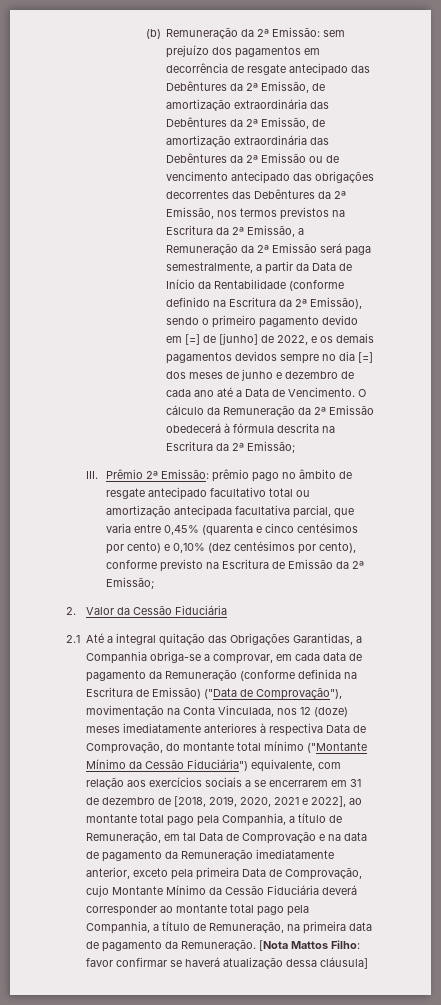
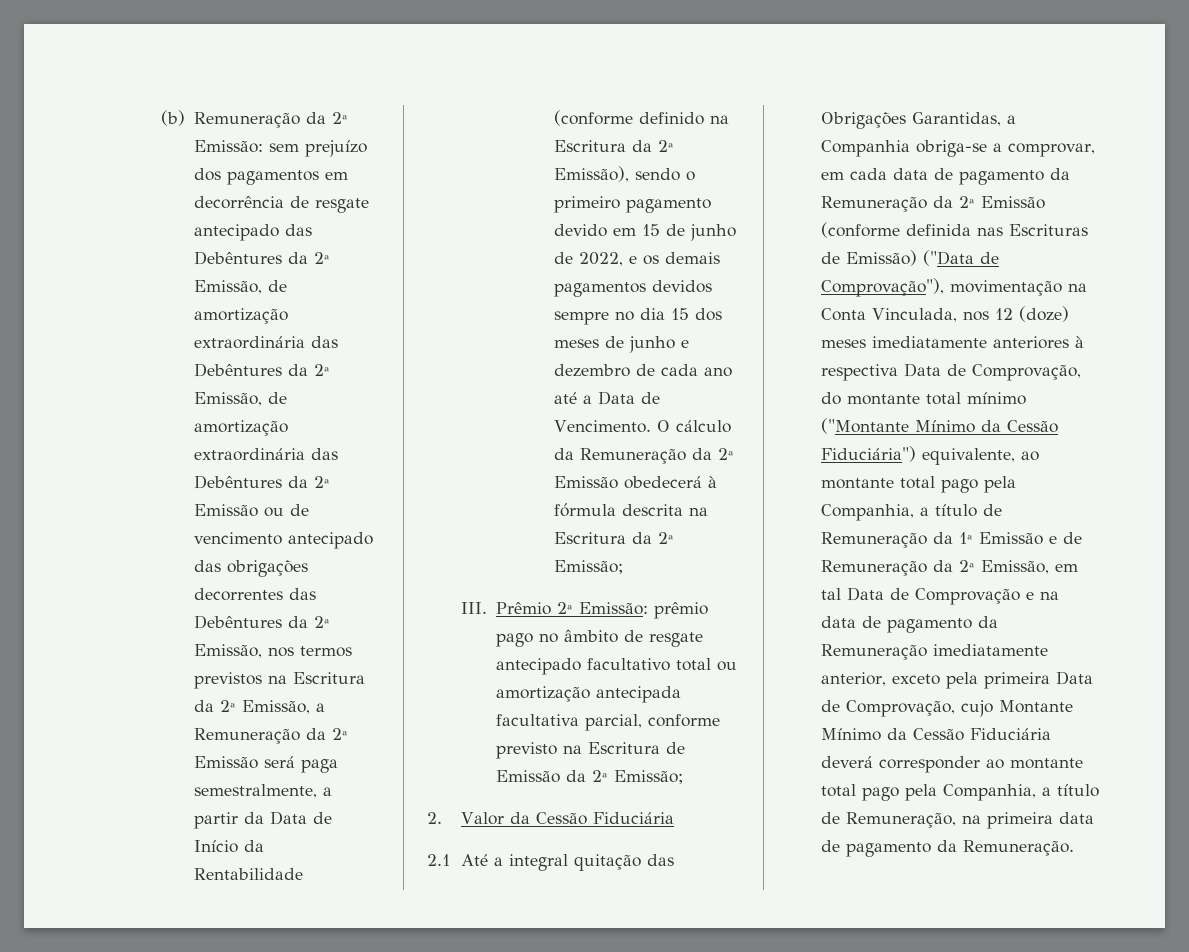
[185,333,259,345] [=] de [junho] -> [642,224,737,241] 15 de junho
[358,352,374,363] [=] -> [671,308,690,320] 15
[333,508,354,518] [105,523,358,536] [105,541,356,554] que varia entre 0,45% (quarenta e cinco centésimos por cento) e 0,10% (dez centésimos por cento), -> (642, 722) none
[239,669,357,681] [85,687,133,697] (conforme definida na Escritura -> [932,196,1045,209] [820,222,1088,238] da 2ª Emissão (conforme definida nas Escrituras
[317,762,341,769] [85,777,361,789] [85,796,362,807] [85,813,342,826] [85,831,161,843] com relação aos exercícios sociais a se encerrarem em 31 de dezembro de [2018, 2019, 2020, 2021 e 2022], ao montante total pago pela Companhia, a título de Remuneração, -> [1020,451,1039,461] [820,476,1016,493] [820,504,1002,521] [820,532,1082,548] [820,560,1049,576] ao montante total pago pela Companhia, a título de Remuneração da 1ª Emissão e de Remuneração da 2ª Emissão,
[258,940,360,951] [85,957,368,969] [Nota Mattos Filho: favor confirmar se haverá atualização dessa cláusula] -> (1074, 848) none

